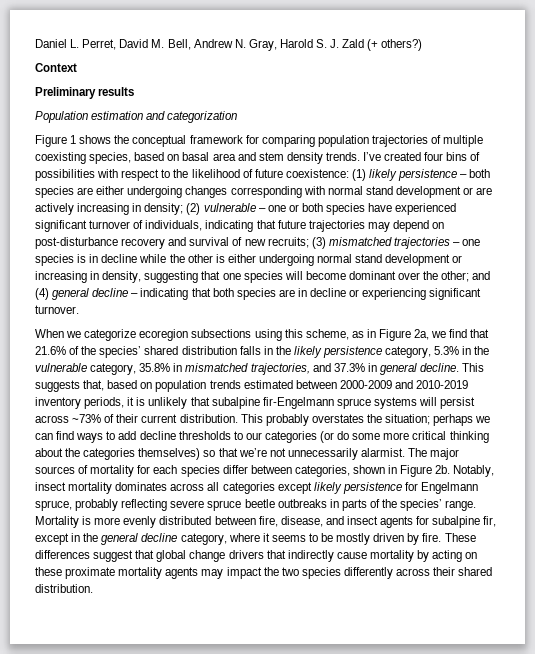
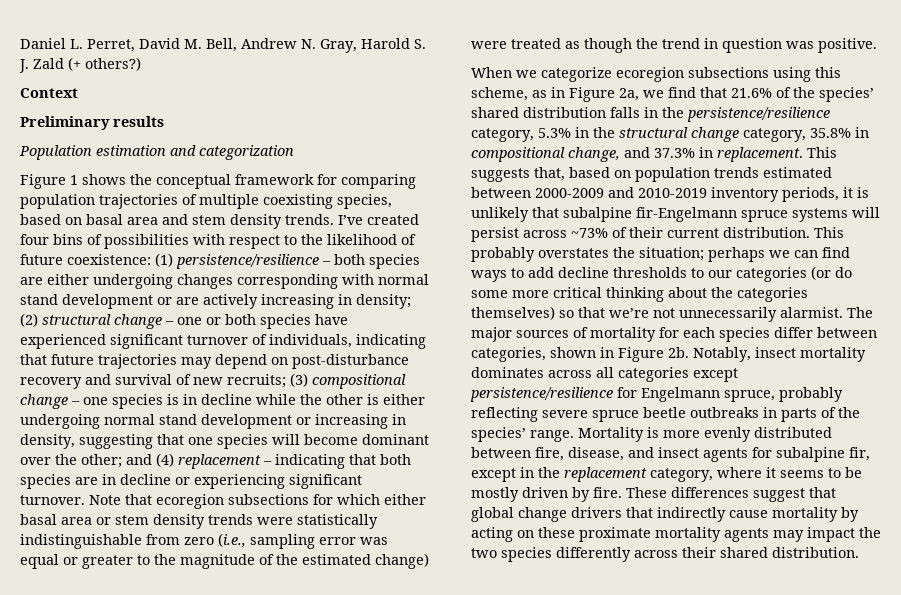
[369,169,458,181] likely persistence -> [176,254,319,269] persistence/resilience
[203,203,256,212] vulnerable -> [42,314,162,329] structural change
[328,237,450,249] mismatched trajectories -> [312,374,406,389] [20,394,68,409] compositional change
[52,288,129,300] general decline -> [178,454,261,469] replacement
(79, 309) none -> [89,494,426,509] [20,514,378,529] [20,533,388,549] [20,553,429,569] [471,38,877,53] Note that ecoregion subsections for which either basal area or stem density trends were statistically indistinguishable from zero (i.e., sampling error was equal or greater to the magnitude of the estimated change) were treated as though the trend in question was positive.
[293,346,383,358] likely persistence -> [687,107,830,122] persistence/resilience
[35,363,87,372] vulnerable -> [619,127,739,142] structural change
[185,363,310,375] mismatched trajectories, -> [471,147,620,162] compositional change,
[379,363,460,375] general decline. -> [717,147,803,162] replacement.
[313,482,402,494] likely persistence -> [470,387,613,402] persistence/resilience
[101,533,178,545] general decline -> [564,467,647,482] replacement

